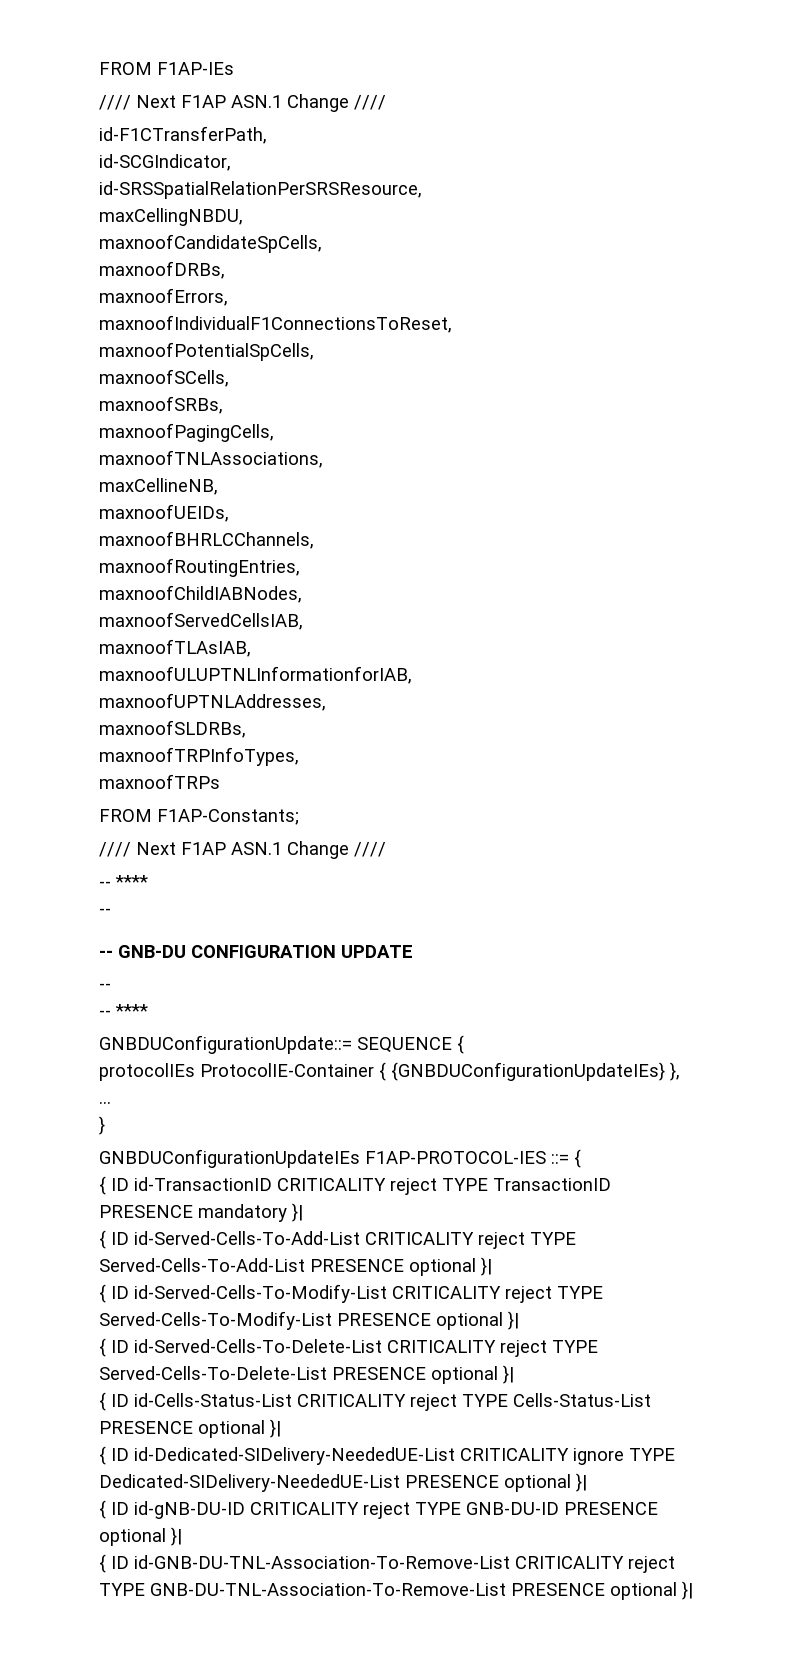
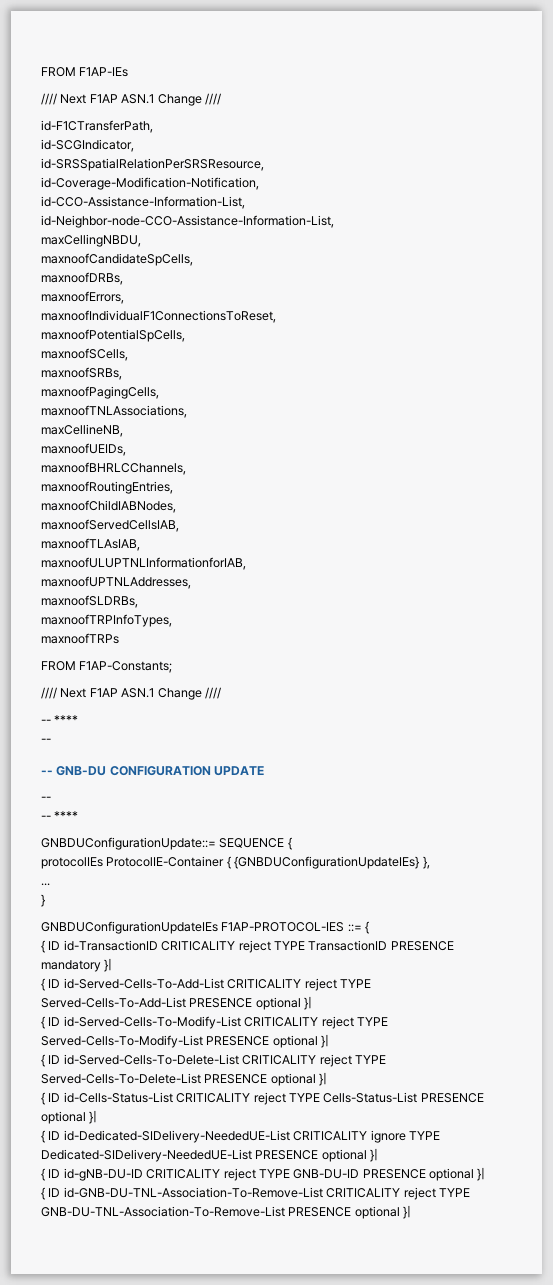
(422, 190) none -> [41,177,259,190] [41,196,245,209] [41,215,334,228] // id-Coverage-Modification-Notification, // id-CCO-Assistance-Information-List, id-Neighbor-node-CCO-Assistance-Information-List,

